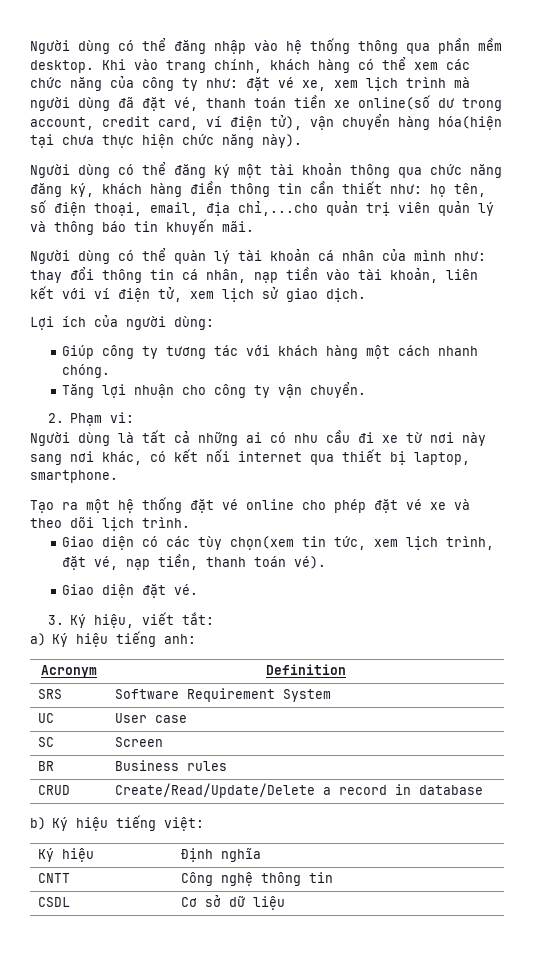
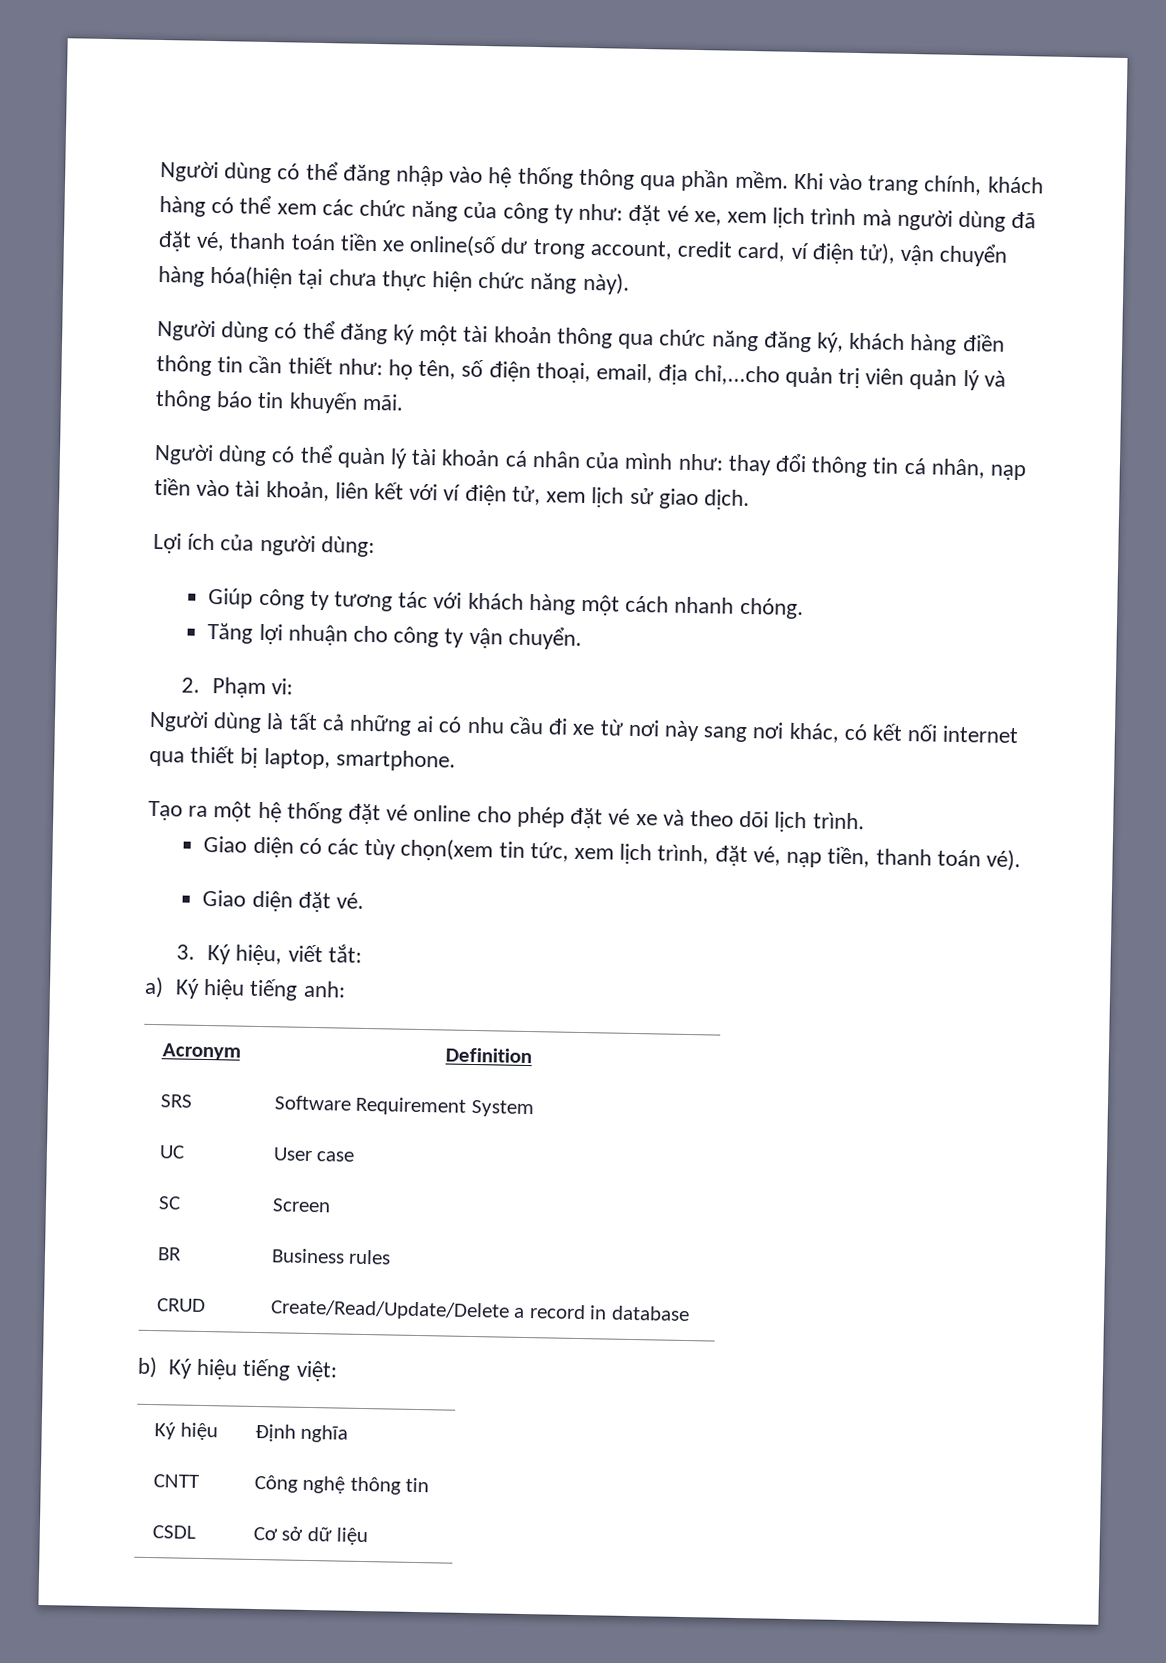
[478,38,502,51] [30,60,94,73] mềm desktop. -> [734,170,789,189] mềm.

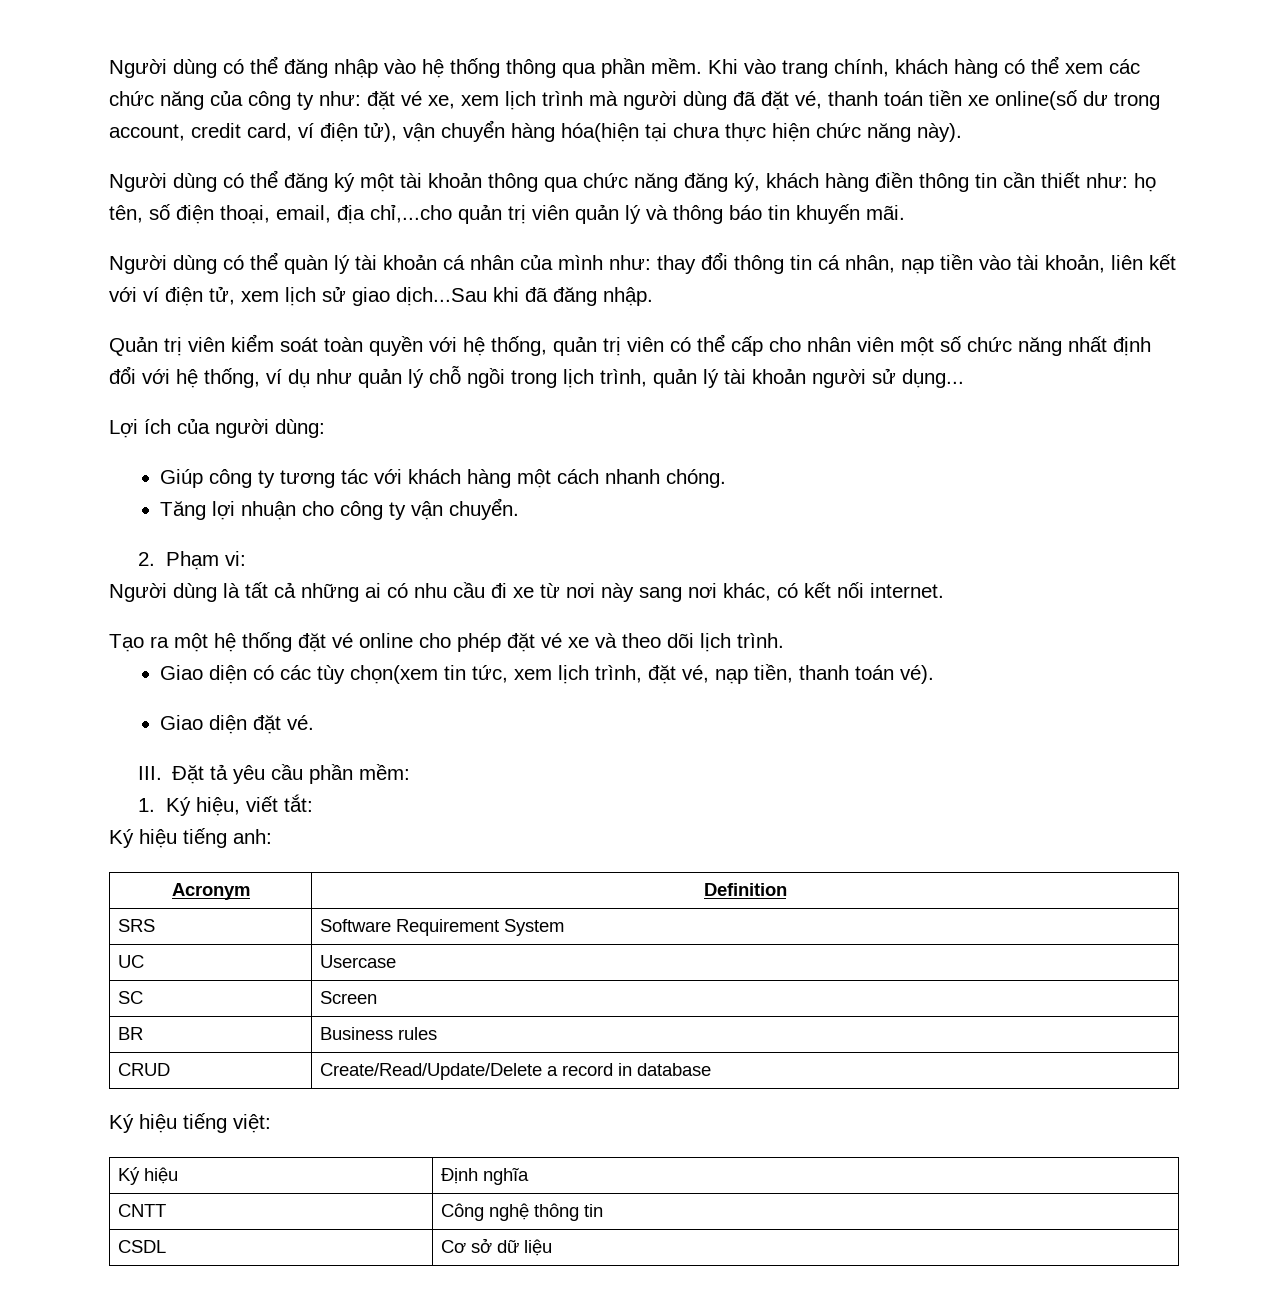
[703,489,750,511] dịch. -> [396,287,653,306] [109,334,1151,356] [109,366,964,388] dịch...Sau khi đã đăng nhập. // Quản trị viên kiểm soát toàn quyền với hệ thống, quản trị viên có thể cấp cho nhân viên một số chức năng nhất định đổi với hệ thống, ví dụ như quản lý chỗ ngồi trong lịch trình, quản lý tài khoản người sử dụng...
[942,725,1020,744] [149,745,456,772] internet qua thiết bị laptop, smartphone. -> [870,583,944,598] internet.
[176,944,196,960] 3. -> [137,764,410,784] [137,798,155,812] III. Đặt tả yêu cầu phần mềm: // 1.
[144,976,164,999] a) -> (314, 803) none
[272,1147,355,1162] User case -> [320,955,397,968] Usercase
[137,1356,158,1379] b) -> (712, 1069) none

